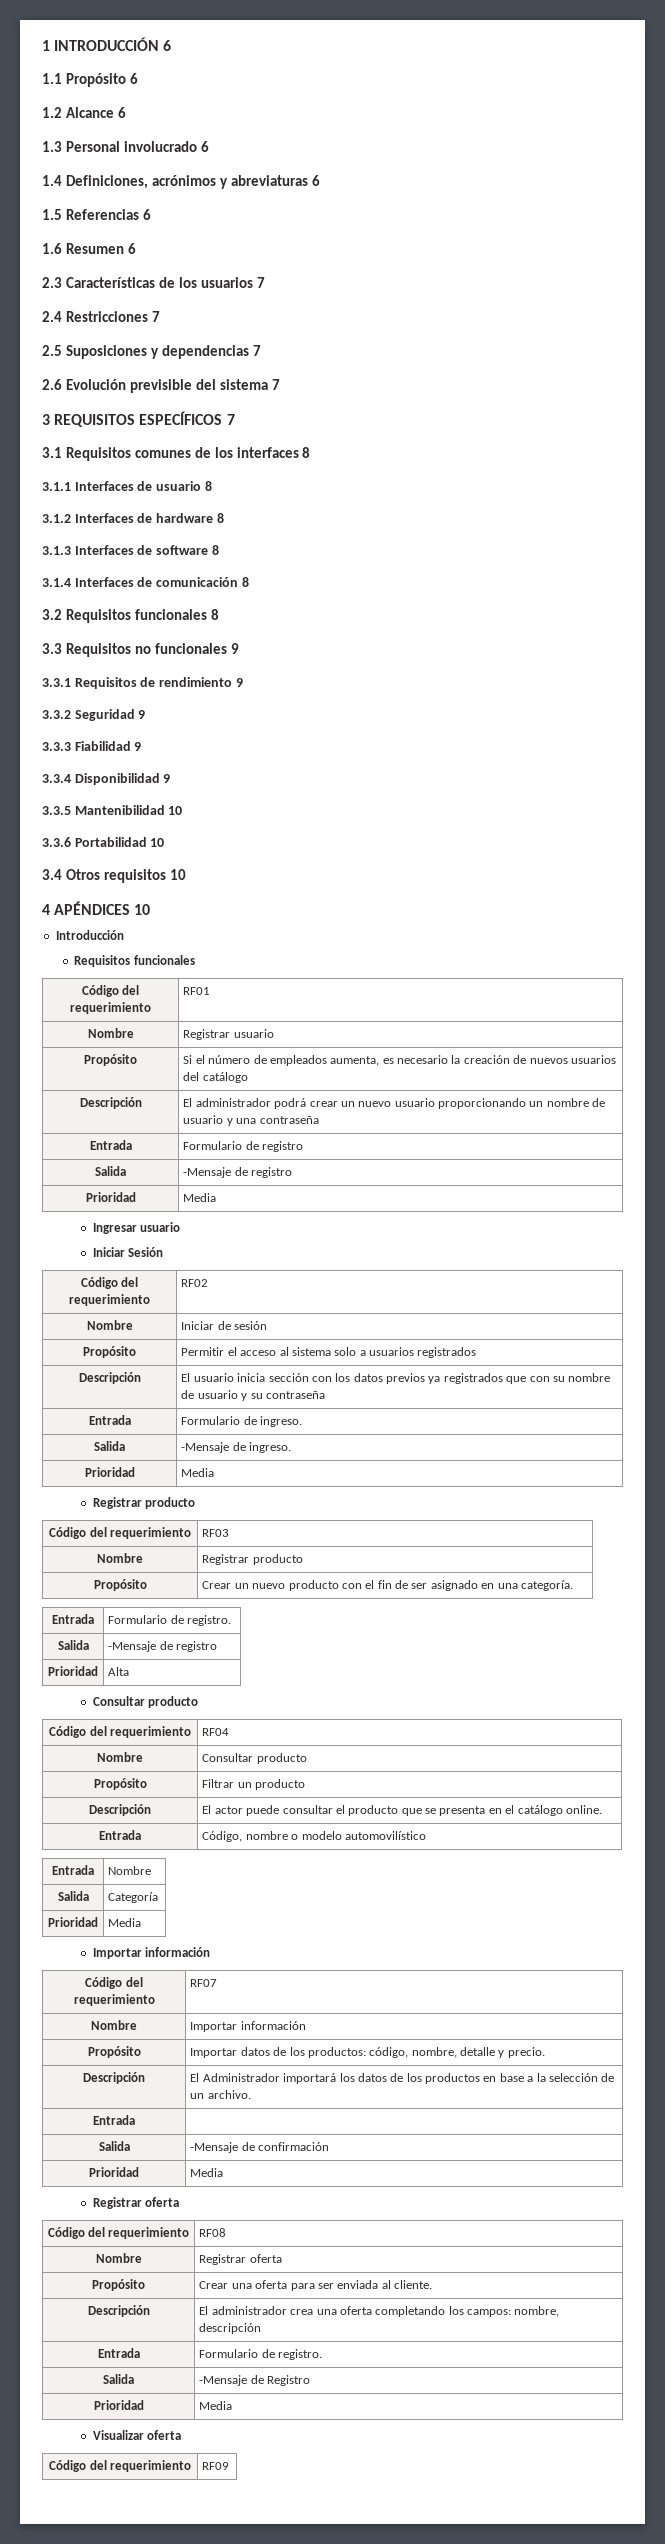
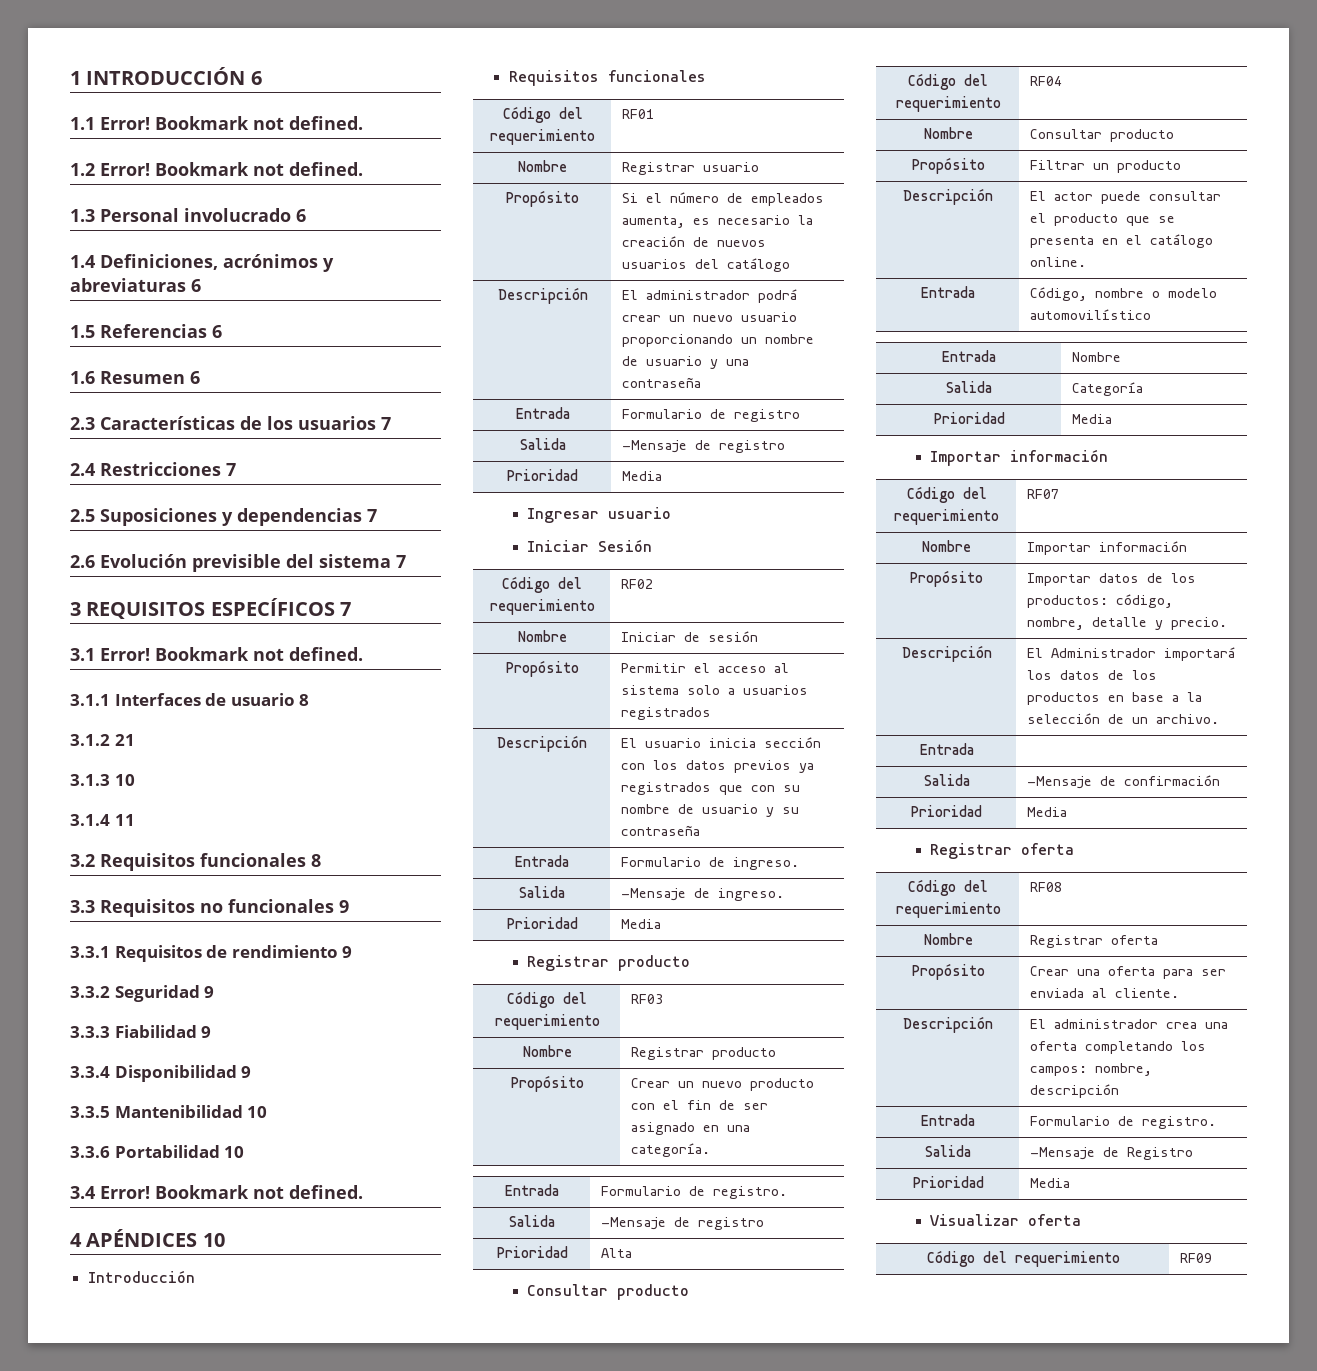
[65,73,138,87] [42,107,126,118] Propósito 6 // 1.2 Alcance 6 -> [100,116,363,130] [70,162,363,176] Error! Bookmark not defined. // 1.2 Error! Bookmark not defined.
[65,447,311,461] Requisitos comunes de los interfaces 8 -> [100,647,363,661] Error! Bookmark not defined.
[74,513,224,523] [42,545,219,555] [42,577,249,587] Interfaces de hardware 8 // 3.1.3 Interfaces de software 8 // 3.1.4 Interfaces de comunicación 8 -> [114,734,135,746] [70,774,135,786] [70,814,135,826] 21 // 3.1.3 10 // 3.1.4 11
[65,869,186,883] Otros requisitos 10 -> [100,1185,363,1199] Error! Bookmark not defined.

